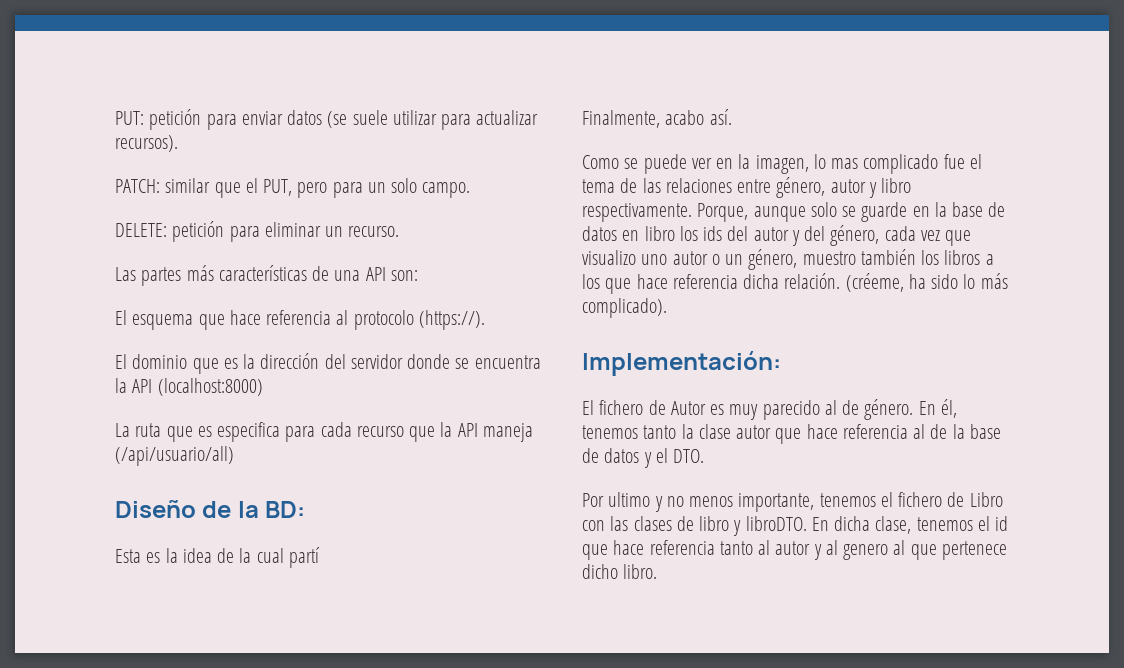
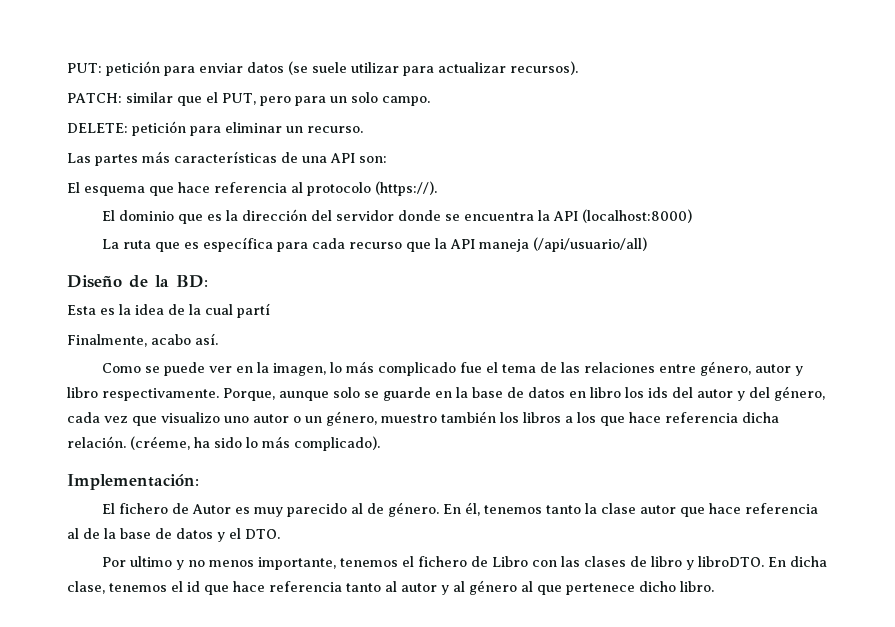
[217,422,281,442] especifica -> [203,237,274,252] específica
[831,158,859,169] mas -> [346,361,375,373] más
[843,544,889,560] genero -> [469,580,517,595] género

